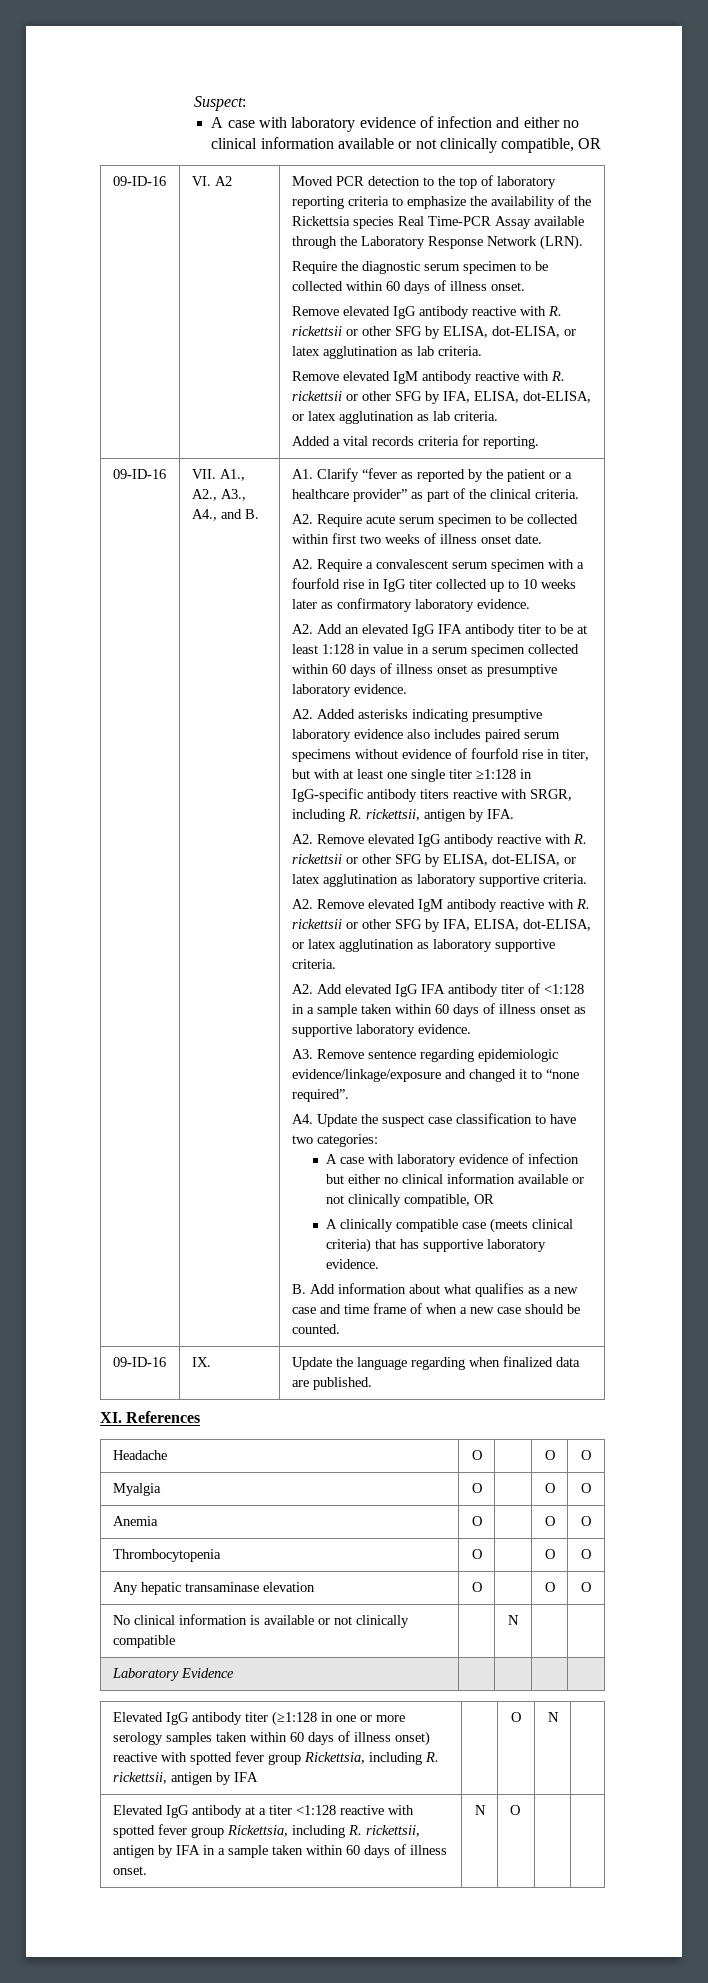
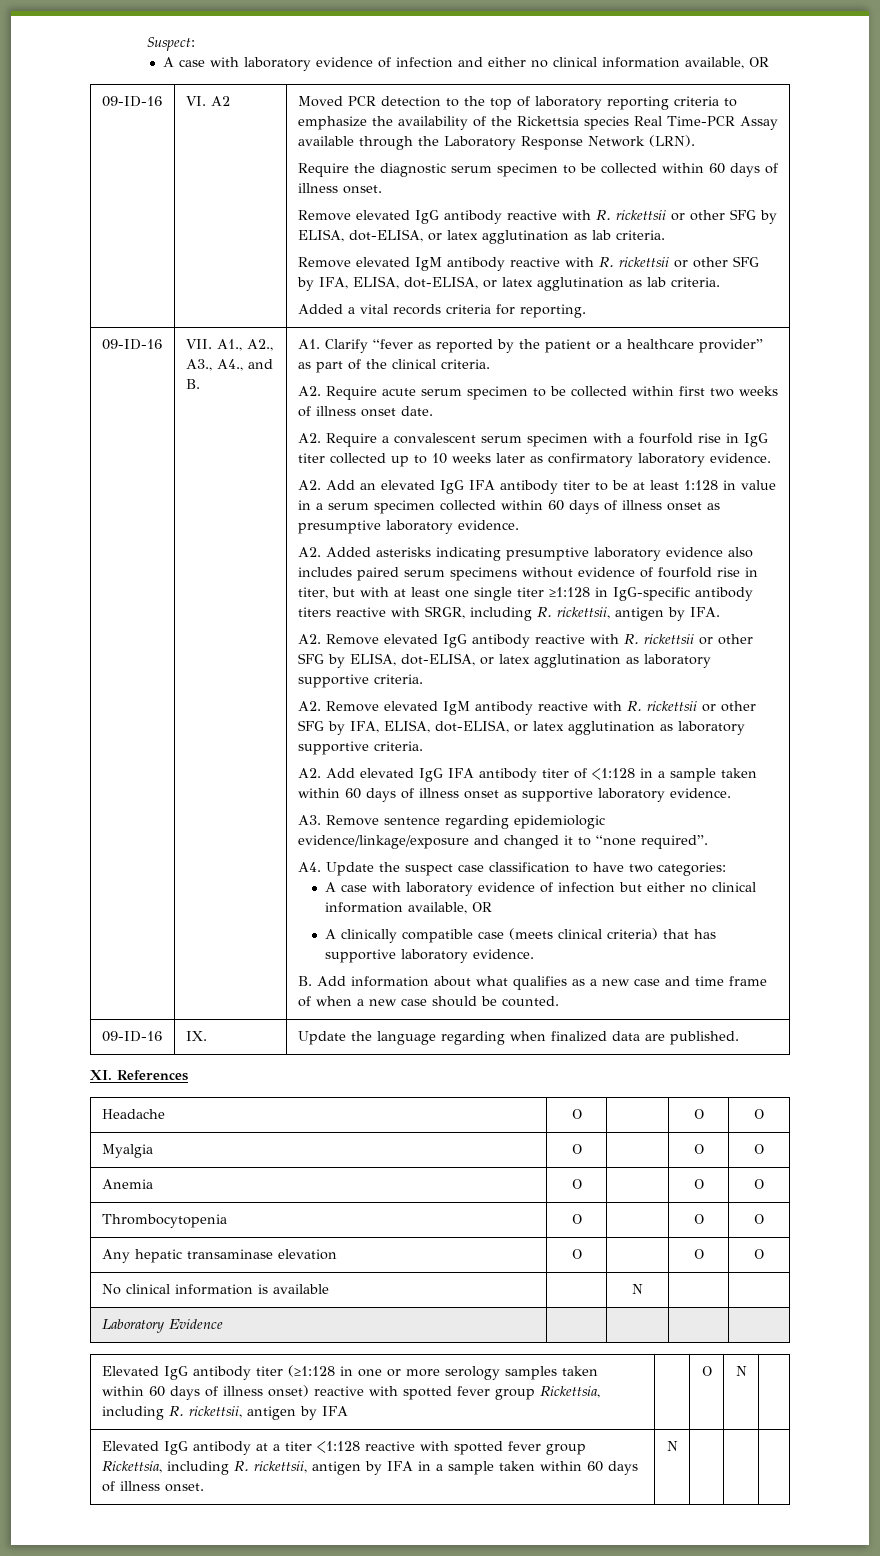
[337,138,575,153] available or not clinically compatible, -> [685,57,745,69] available,
[518,1174,585,1184] [326,1194,471,1207] available or not clinically compatible, -> [407,902,467,914] available,
[317,1615,409,1628] [112,1635,175,1648] or not clinically compatible -> (329, 1289) none
[509,1805,520,1815] O -> (678, 1446) none

